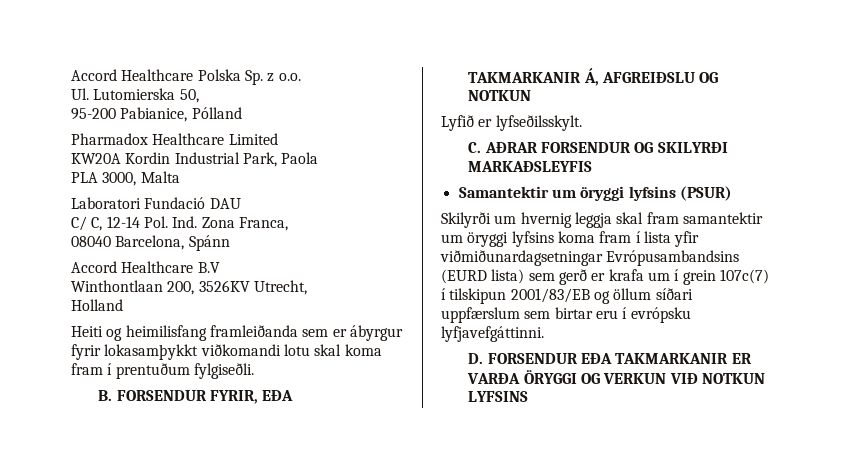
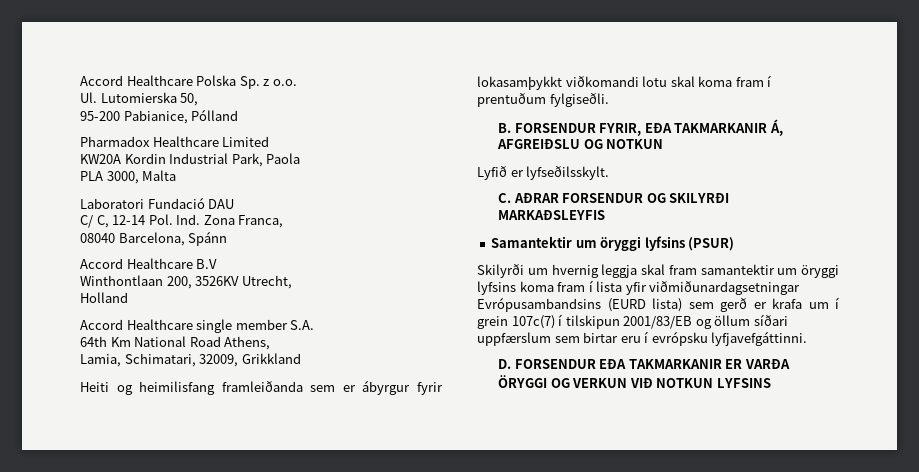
(123, 305) none -> [80,319,315,333] [80,336,271,350] [80,353,301,367] // Accord Healthcare single member S.A. // 64th Km National Road Athens, // Lamia, Schimatari, 32009, Grikkland

